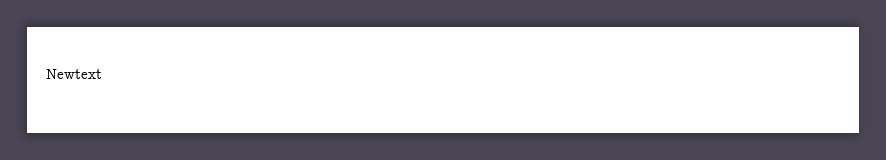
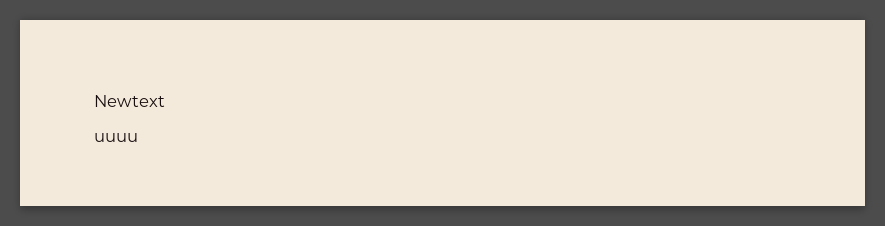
(102, 74) none -> [94,133,138,142] // uuuu

